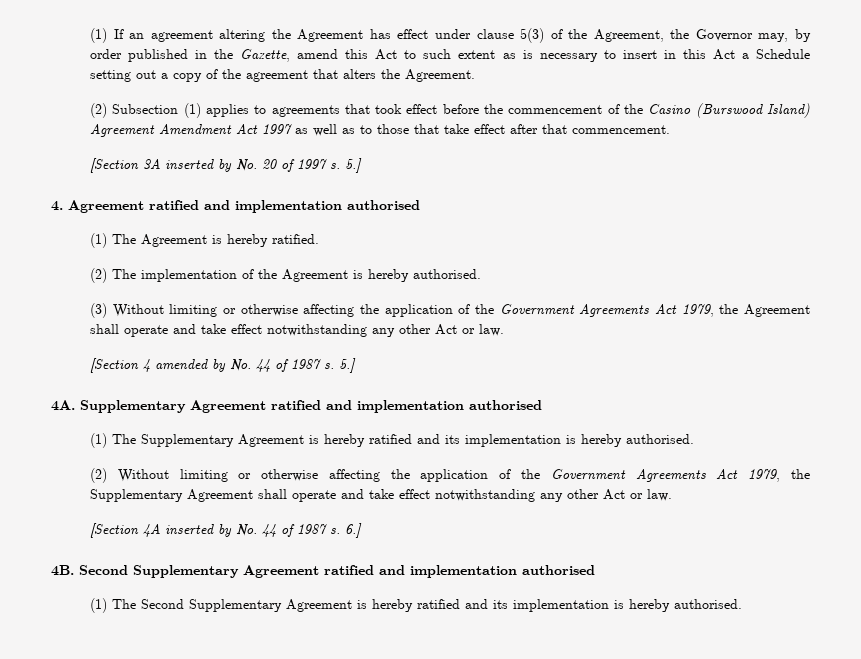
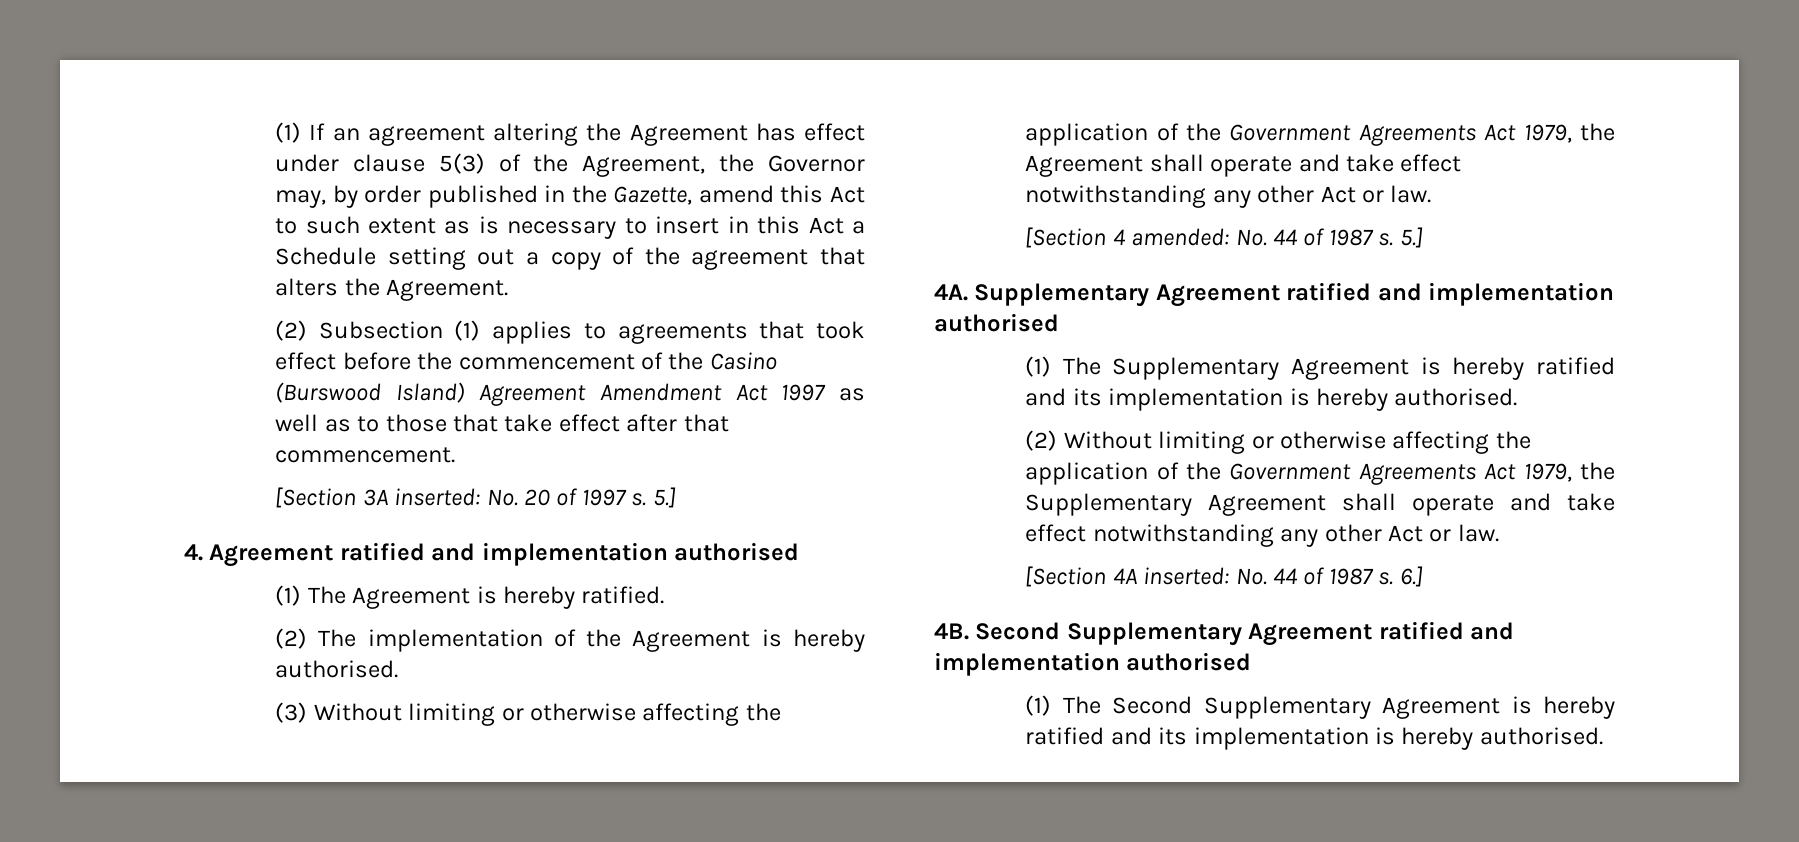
[164,159,232,172] inserted by -> [394,488,481,506] inserted:
[154,359,226,372] amended by -> [1131,228,1230,246] amended:
[164,524,232,537] inserted by -> [1143,567,1230,585] inserted:

